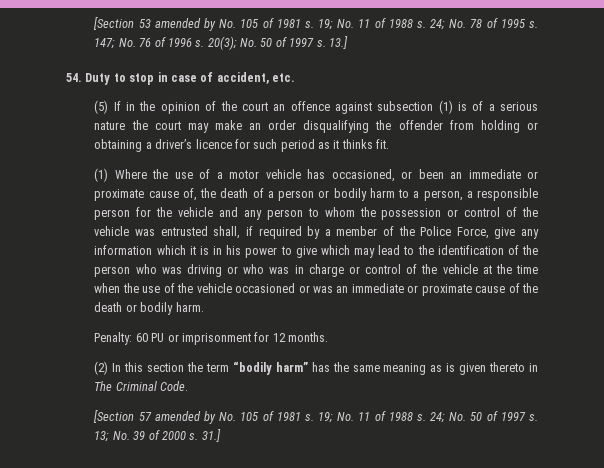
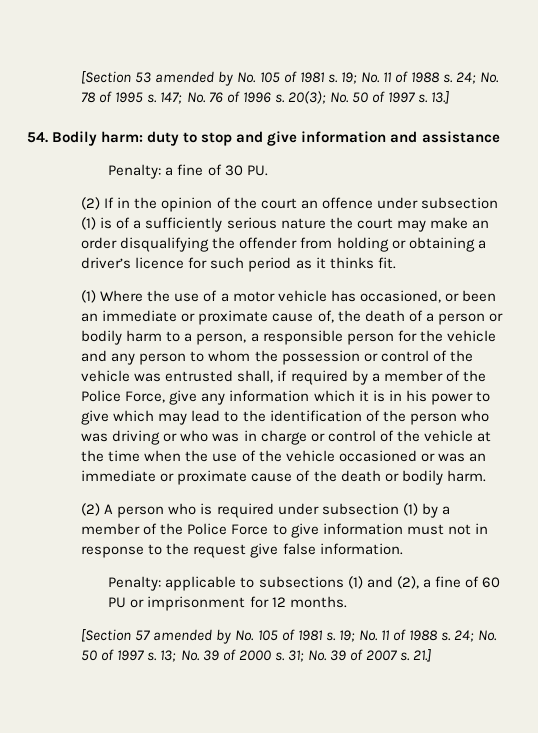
[85,72,295,85] [94,100,109,114] Duty to stop in case of accident, etc. // (5) -> [52,131,500,146] [108,164,268,179] [81,197,101,210] Bodily harm: duty to stop and give information and assistance // Penalty: a fine of 30 PU. // (2)
[334,102,372,114] against -> [376,197,418,209] under
(495, 107) none -> [145,217,223,232] sufficiently
[94,332,133,345] Penalty: -> [81,503,450,518] [81,523,488,538] [81,543,403,558] [108,576,479,591] (2) A person who is required under subsection (1) by a member of the Police Force to give information must not in response to the request give false information. // Penalty: applicable to subsections (1) and (2), a fine of
[94,361,538,375] [94,381,189,391] // (2) In this section the term “bodily harm” has the same meaning as is given thereto in The Criminal Code. -> (347, 602) none
[201,429,221,442] 31.] -> [287,649,432,662] 31; No. 39 of 2007 s. 21.]

